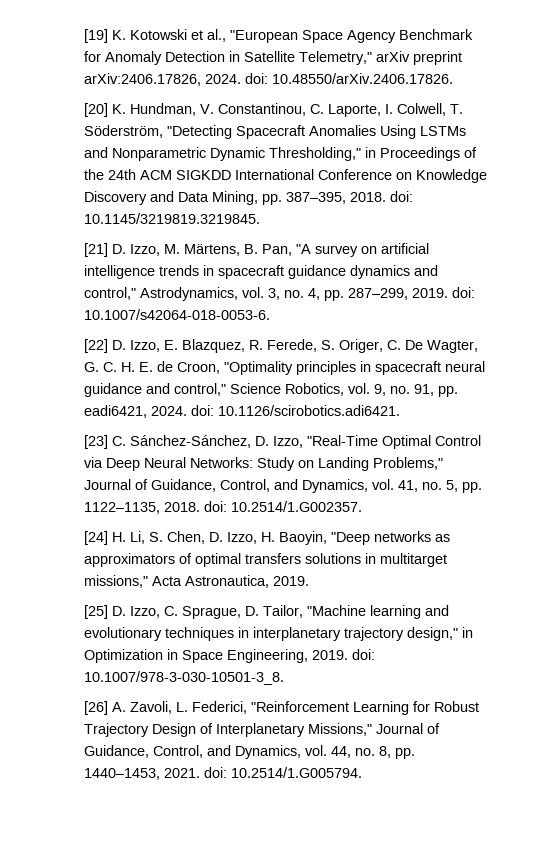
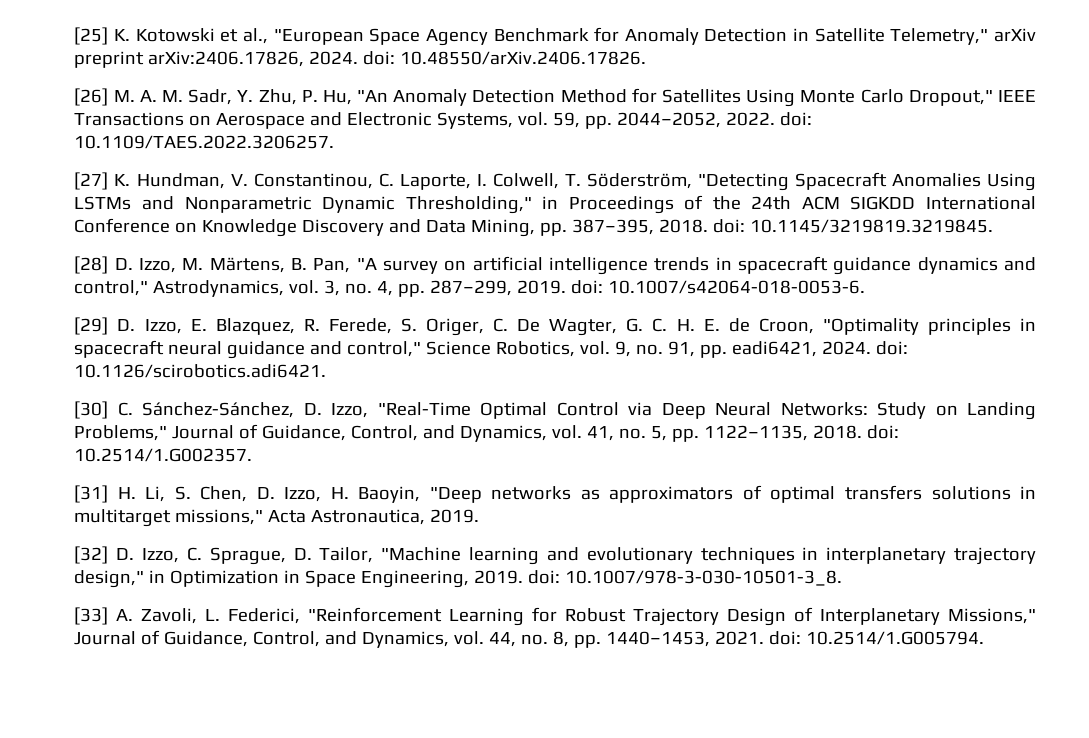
[83,29,108,43] [19] -> [74,27,109,45] [25]
[83,103,108,117] [20] -> [74,88,1036,107] [74,112,813,129] [74,135,335,149] [74,172,109,190] [26] M. A. M. Sadr, Y. Zhu, P. Hu, "An Anomaly Detection Method for Satellites Using Monte Carlo Dropout," IEEE Transactions on Aerospace and Electronic Systems, vol. 59, pp. 2044–2052, 2022. doi: 10.1109/TAES.2022.3206257. // [27]
[83,243,108,257] [21] -> [74,256,109,274] [28]
[83,339,108,353] [22] -> [74,317,109,335] [29]
[83,435,108,449] [23] -> [74,401,109,419] [30]
[83,531,108,545] [24] -> [74,485,109,503] [31]
[83,605,108,619] [25] -> [74,546,109,564] [32]
[83,701,108,715] [26] -> [74,607,109,625] [33]

